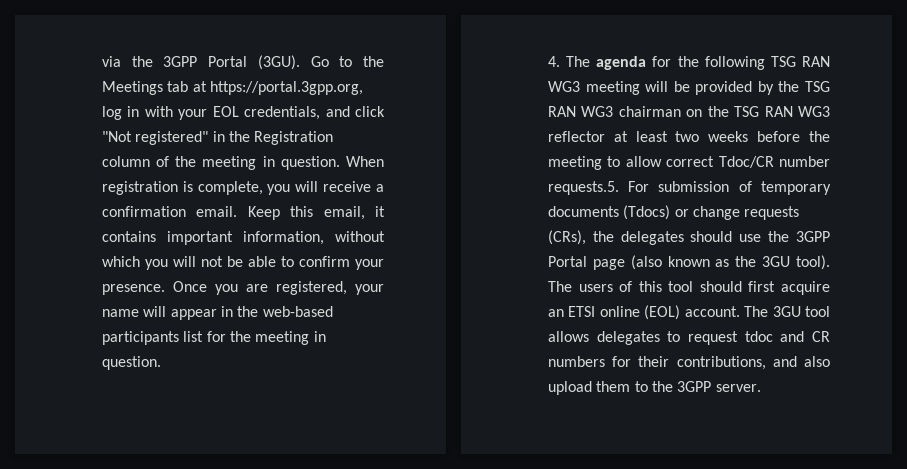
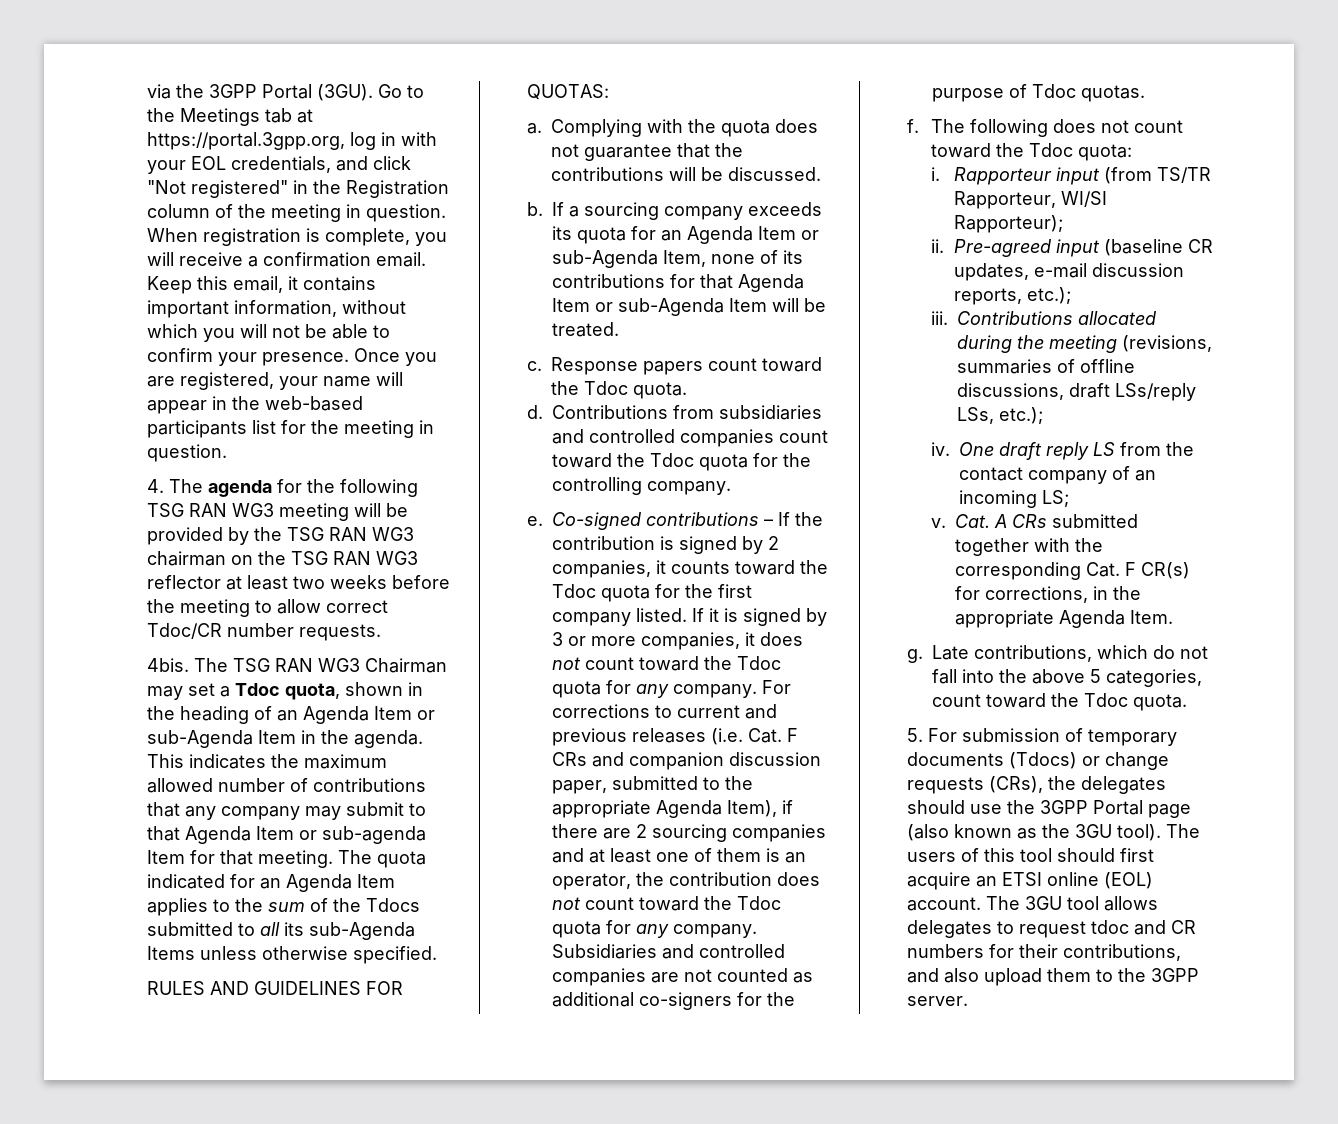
[547,181,619,195] requests.5. -> [299,624,382,641] [147,658,448,673] [147,682,424,700] [147,706,436,724] [147,730,424,748] [147,754,388,769] [147,778,427,793] [147,802,427,820] [147,826,427,844] [147,850,427,868] [147,874,396,892] [147,898,421,916] [147,922,416,940] [147,946,438,964] [147,981,404,995] [527,84,610,100] [527,119,819,137] [551,143,744,161] [551,167,822,181] [527,202,823,220] [552,226,820,244] [552,250,804,268] [552,274,805,292] [552,298,827,316] [552,322,620,337] [527,357,823,375] [551,381,688,399] [527,405,823,420] [552,429,829,447] [552,453,812,471] [552,477,732,495] [527,512,824,530] [552,536,780,554] [552,560,829,578] [552,584,753,602] [552,608,828,626] [552,632,804,650] [552,656,782,671] [552,680,792,698] [552,704,778,719] [552,728,799,746] [552,752,822,770] [552,776,754,794] [552,800,794,818] [552,824,827,842] [552,848,807,863] [552,872,821,890] [552,896,782,911] [552,920,758,938] [552,944,786,959] [552,968,814,986] [552,992,796,1010] [932,84,1146,102] [907,119,1183,137] [930,143,1132,161] [930,167,1212,185] [954,191,1108,209] [954,215,1064,233] [930,239,1214,257] [954,263,1185,281] [954,287,1072,305] [930,311,1156,325] [956,335,1212,353] [956,359,1135,374] [956,383,1196,401] [956,407,1043,424] [930,442,1194,460] [958,466,1156,484] [958,490,1069,508] [930,514,1138,528] [954,538,1103,556] [954,562,1190,580] [954,586,1141,603] [954,610,1173,628] [907,645,1209,663] [932,669,1203,687] [932,693,1188,711] [907,728,924,742] requests. // 4bis. The TSG RAN WG3 Chairman may set a Tdoc quota, shown in the heading of an Agenda Item or sub-Agenda Item in the agenda. This indicates the maximum allowed number of contributions that any company may submit to that Agenda Item or sub-agenda Item for that meeting. The quota indicated for an Agenda Item applies to the sum of the Tdocs submitted to all its sub-Agenda Items unless otherwise specified. // RULES AND GUIDELINES FOR QUOTAS: // a. Complying with the quota does not guarantee that the contributions will be discussed. // b. If a sourcing company exceeds its quota for an Agenda Item or sub-Agenda Item, none of its contributions for that Agenda Item or sub-Agenda Item will be treated. // c. Response papers count toward the Tdoc quota. // d. Contributions from subsidiaries and controlled companies count toward the Tdoc quota for the controlling company. // e. Co-signed contributions – If the contribution is signed by 2 companies, it counts toward the Tdoc quota for the first company listed. If it is signed by 3 or more companies, it does not count toward the Tdoc quota for any company. For corrections to current and previous releases (i.e. Cat. F CRs and companion discussion paper, submitted to the appropriate Agenda Item), if there are 2 sourcing companies and at least one of them is an operator, the contribution does not count toward the Tdoc quota for any company. Subsidiaries and controlled companies are not counted as additional co-signers for the purpose of Tdoc quotas. // f. The following does not count toward the Tdoc quota: // i. Rapporteur input (from TS/TR Rapporteur, WI/SI Rapporteur); // ii. Pre-agreed input (baseline CR updates, e-mail discussion reports, etc.); // iii. Contributions allocated during the meeting (revisions, summaries of offline discussions, draft LSs/reply LSs, etc.); // iv. One draft reply LS from the contact company of an incoming LS; // v. Cat. A CRs submitted together with the corresponding Cat. F CR(s) for corrections, in the appropriate Agenda Item. // g. Late contributions, which do not fall into the above 5 categories, count toward the Tdoc quota. // 5.

